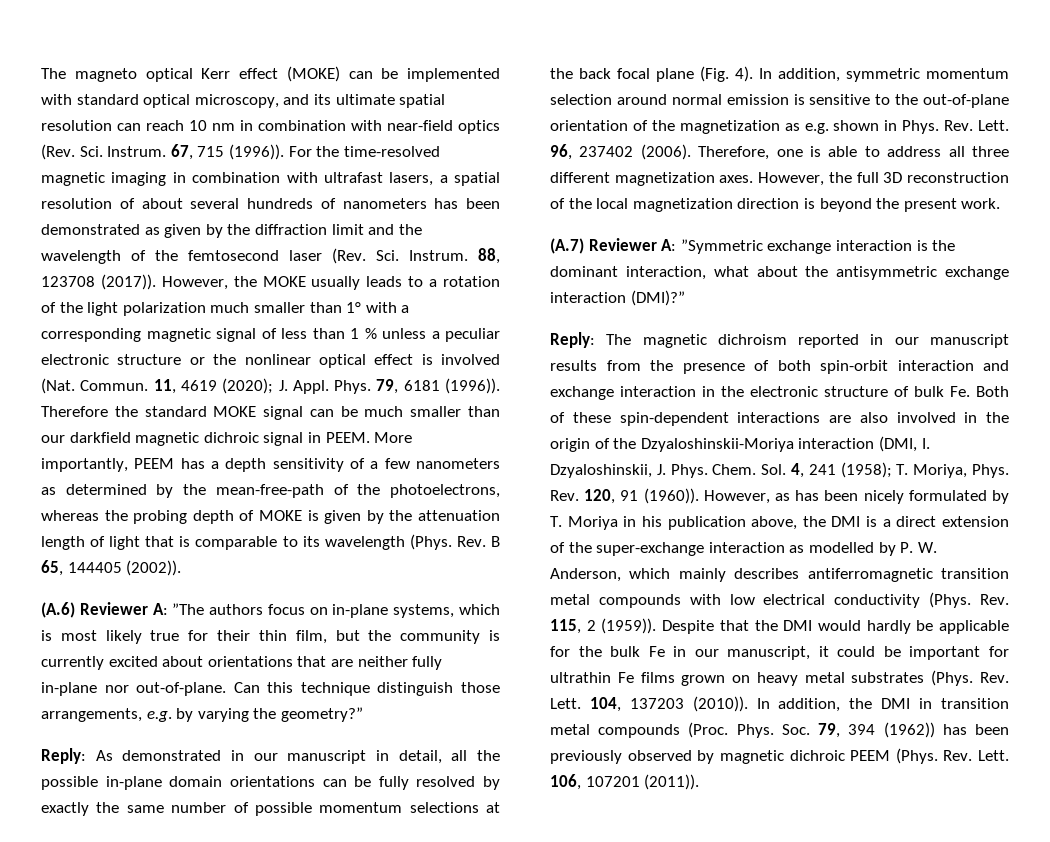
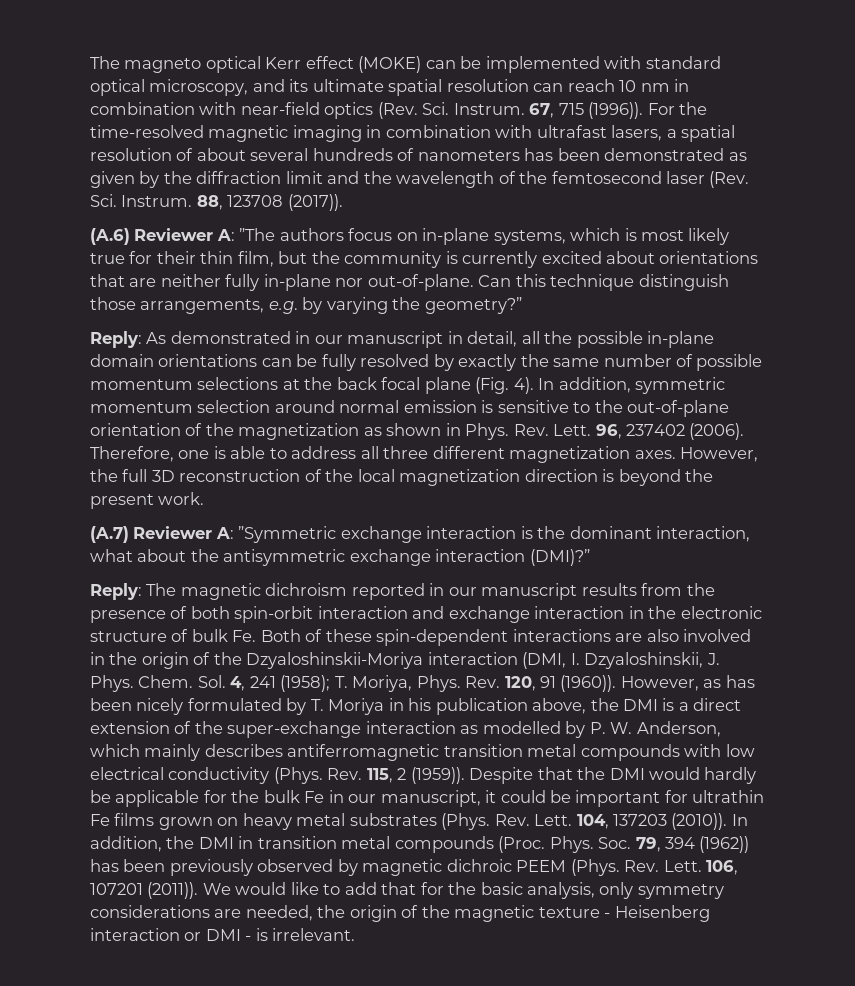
[161,276,501,290] [41,302,410,316] [41,328,500,342] [41,354,500,368] [41,378,500,394] [41,406,500,420] [41,432,413,446] [41,458,500,472] [41,484,501,498] [41,510,501,524] [41,534,500,550] [41,560,182,576] However, the MOKE usually leads to a rotation of the light polarization much smaller than 1° with a corresponding magnetic signal of less than 1 % unless a peculiar electronic structure or the nonlinear optical effect is involved (Nat. Commun. 11, 4619 (2020); J. Appl. Phys. 79, 6181 (1996)). Therefore the standard MOKE signal can be much smaller than our darkfield magnetic dichroic signal in PEEM. More importantly, PEEM has a depth sensitivity of a few nanometers as determined by the mean-free-path of the photoelectrons, whereas the probing depth of MOKE is given by the attenuation length of light that is comparable to its wavelength (Phys. Rev. B 65, 144405 (2002)). -> (343, 202) none
[804,123,829,134] e.g. -> (382, 431) none
(700, 782) none -> [202,882,724,899] [90,905,710,922] [90,928,356,941] We would like to add that for the basic analysis, only symmetry considerations are needed, the origin of the magnetic texture - Heisenberg interaction or DMI - is irrelevant.

